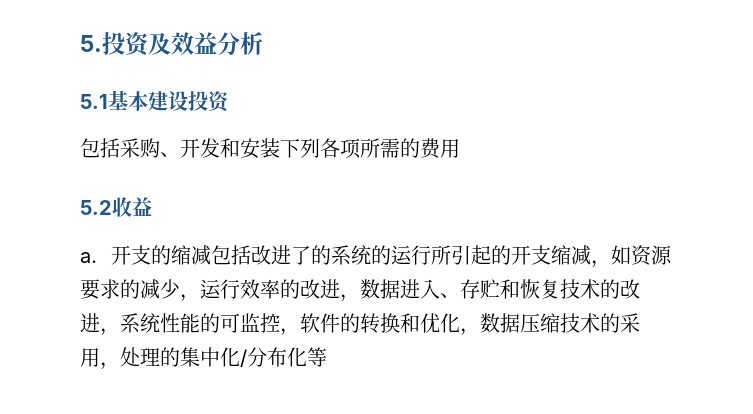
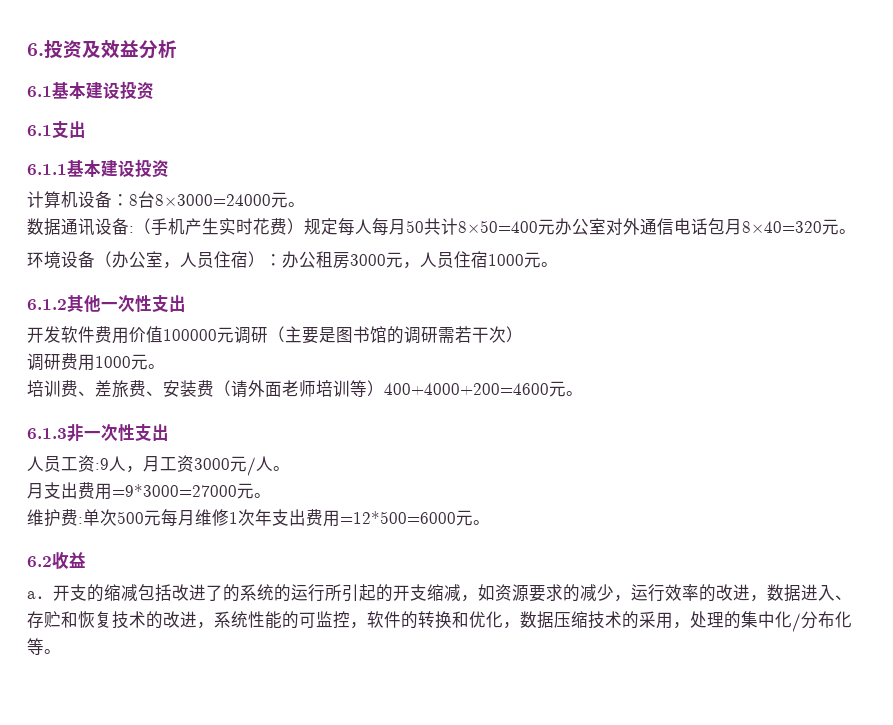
[80,35,102,52] 5. -> [27,43,44,56] 6.
[80,90,230,113] [80,138,460,159] [80,200,112,215] 5.1基本建设投资 // 包括采购、开发和安装下列各项所需的费用 // 5.2 -> [27,81,154,100] [27,120,86,139] [27,159,169,178] [27,191,305,208] [27,218,856,236] [27,251,558,269] [27,294,186,313] [27,326,523,344] [27,353,165,371] [27,380,583,398] [27,423,169,442] [27,455,290,476] [27,482,271,500] [27,509,490,527] [27,556,52,567] 6.1基本建设投资 // 6.1支出 // 6.1.1基本建设投资 // 计算机设备：8台8×3000=24000元。 // 数据通讯设备:（手机产生实时花费）规定每人每月50共计8×50=400元办公室对外通信电话包月8×40=320元。 // 环境设备（办公室，人员住宿）：办公租房3000元，人员住宿1000元。 // 6.1.2其他一次性支出 // 开发软件费用价值100000元调研（主要是图书馆的调研需若干次） // 调研费用1000元。 // 培训费、差旅费、安装费（请外面老师培训等）400+4000+200=4600元。 // 6.1.3非一次性支出 // 人员工资:9人，月工资3000元/人。 // 月支出费用=9*3000=27000元。 // 维护费:单次500元每月维修1次年支出费用=12*500=6000元。 // 6.2
(327, 357) none -> [44,649,61,654] 。

